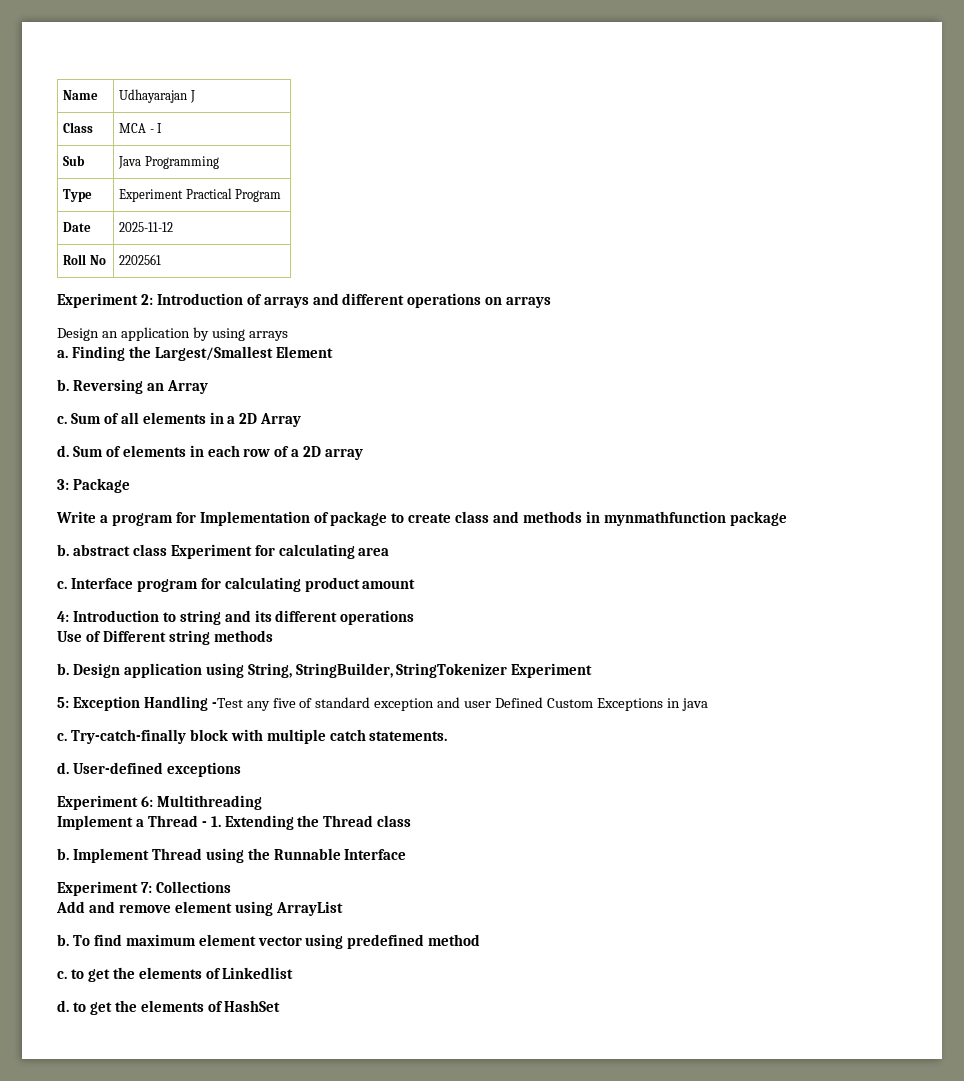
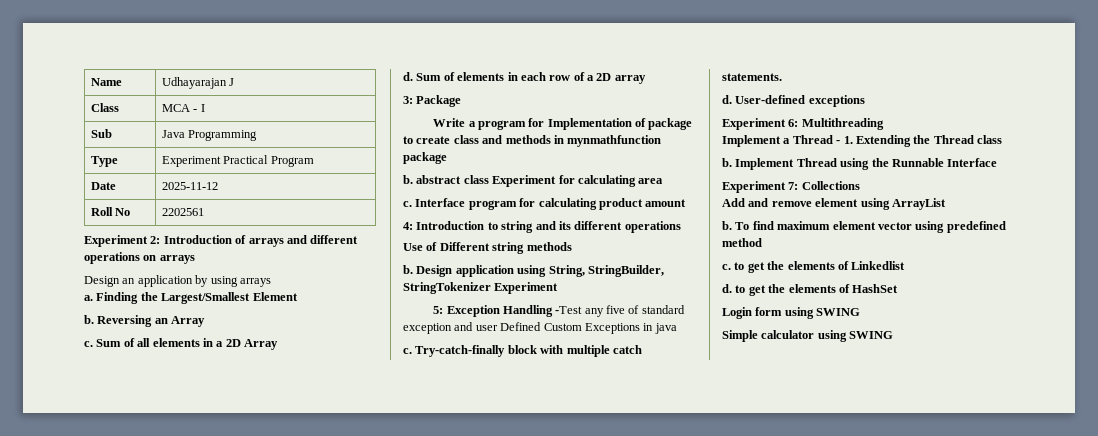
(281, 1006) none -> [722,307,861,319] [722,330,894,342] // Login form using SWING // Simple calculator using SWING

